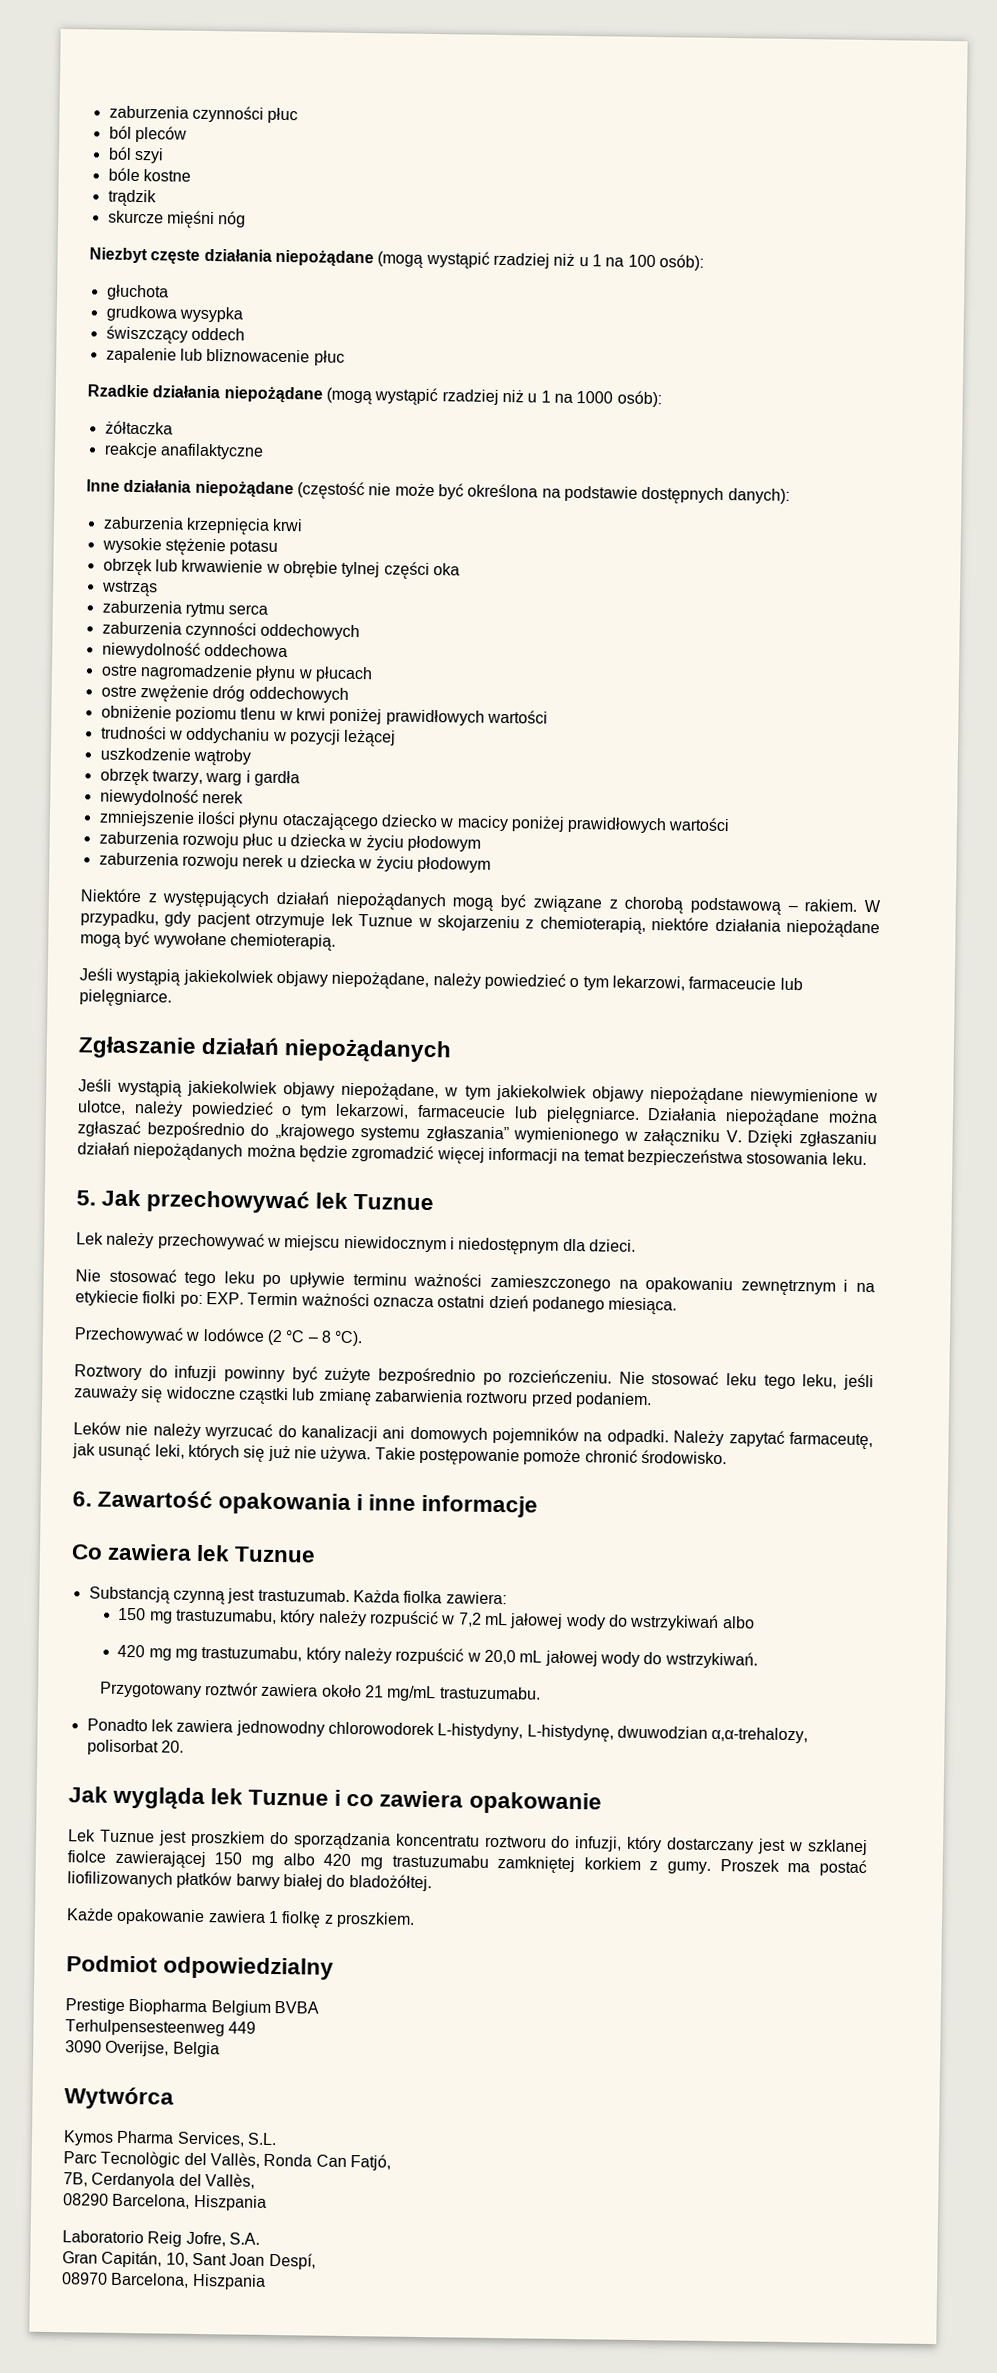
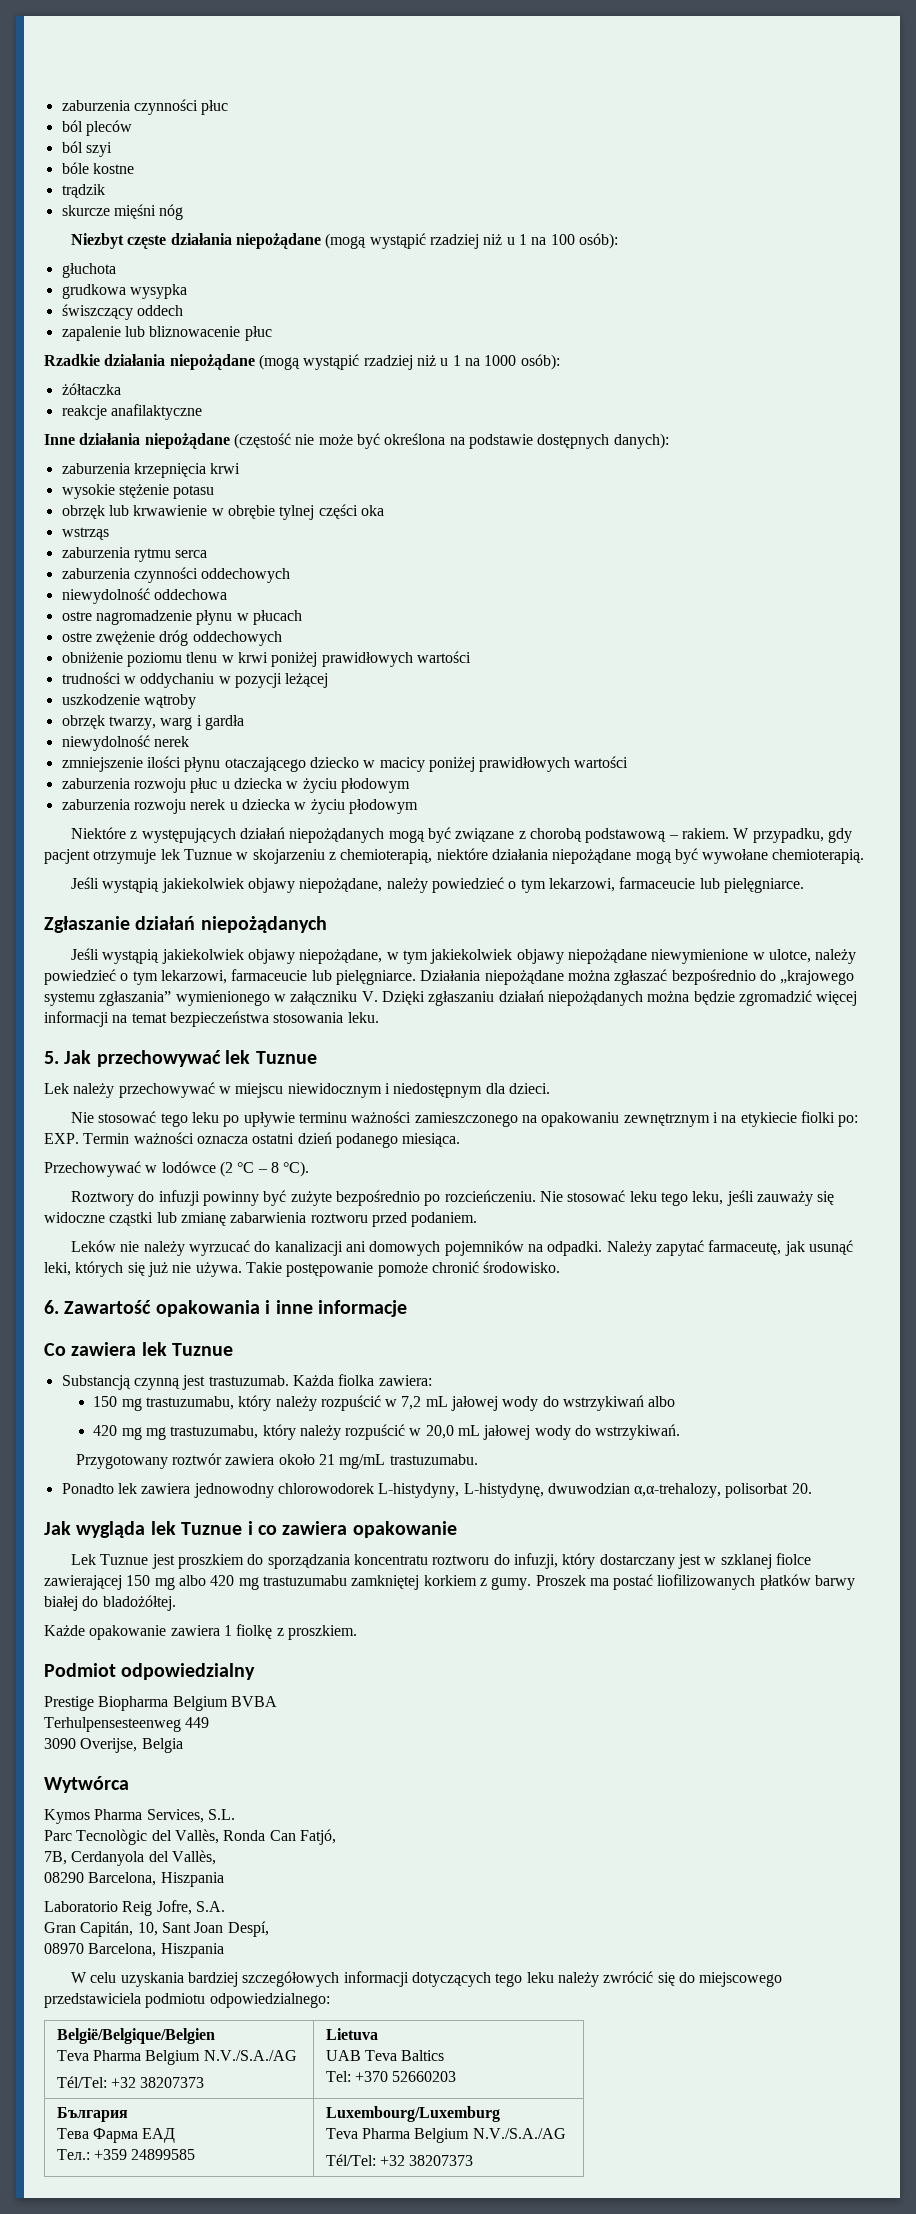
(266, 2281) none -> [71,1971,783,1987] [44,1993,330,2008] [56,2028,215,2044] [56,2050,297,2065] [56,2076,205,2088] [325,2028,378,2040] [325,2050,445,2061] [325,2071,457,2082] [56,2107,128,2122] [56,2128,176,2143] [56,2149,196,2160] [325,2106,500,2122] [325,2128,566,2143] [325,2154,474,2166] // W celu uzyskania bardziej szczegółowych informacji dotyczących tego leku należy zwrócić się do miejscowego przedstawiciela podmiotu odpowiedzialnego: // België/Belgique/Belgien // Teva Pharma Belgium N.V./S.A./AG // Tél/Tel: +32 38207373 | Lietuva // UAB Teva Baltics // Tel: +370 52660203 // България // Тева Фарма ЕАД // Teл.: +359 24899585 | Luxembourg/Luxemburg // Teva Pharma Belgium N.V./S.A./AG // Tél/Tel: +32 38207373

